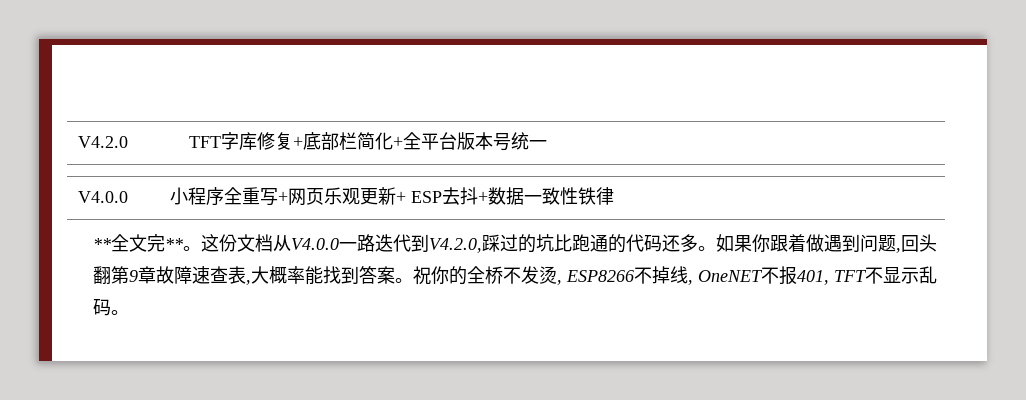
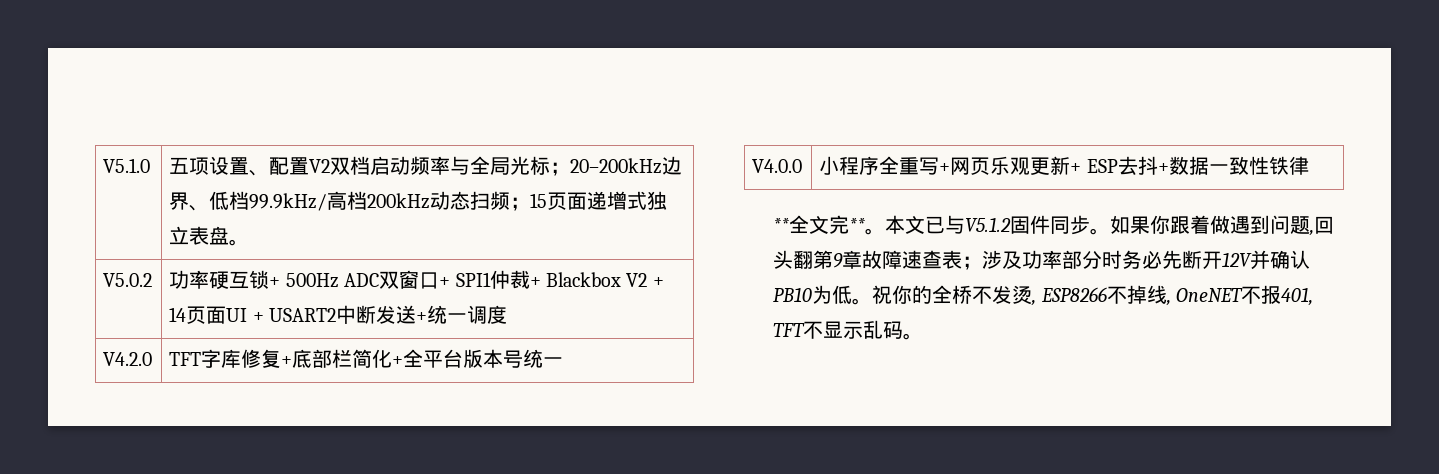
(77, 142) none -> [103,158,151,173] [169,156,683,176] [169,191,668,211] [169,226,250,246] [103,273,153,287] [169,270,664,290] [169,305,508,324] V5.1.0 | 五项设置、配置V2双档启动频率与全局光标；20–200kHz边界、低档99.9kHz/高档200kHz动态扫频；15页面递增式独立表盘。 // V5.0.2 | 功率硬互锁+ 500Hz ADC双窗口+ SPI1仲裁+ Blackbox V2 + 14页面UI + USART2中断发送+统一调度 //
[200,234,698,253] 这份文档从V4.0.0一路迭代到V4.2.0,踩过的坑比跑通的代码还多 -> [885,215,1091,235] 本文已与V5.1.2固件同步
[245,266,395,285] ,大概率能找到答案 -> [962,250,1311,270] [773,285,853,304] ；涉及功率部分时务必先断开12V并确认PB10为低

